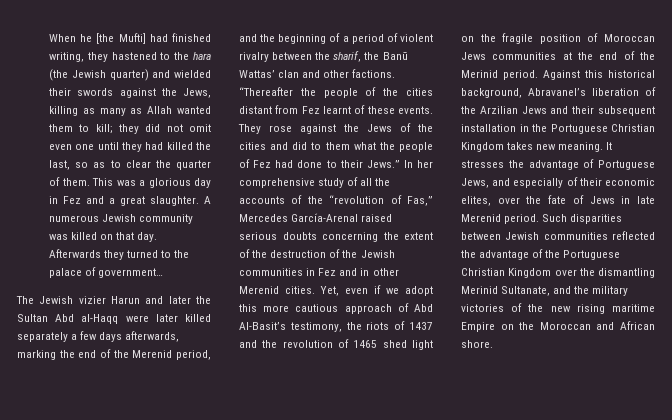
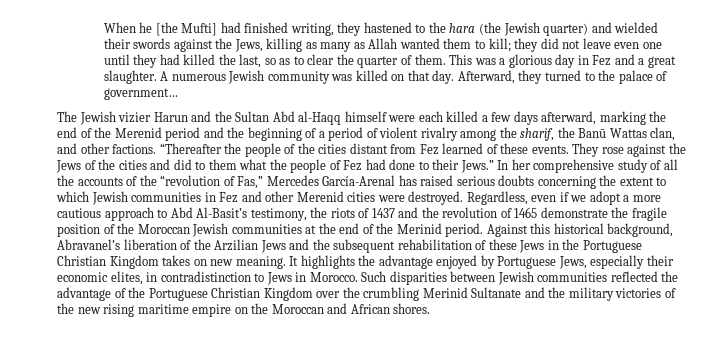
[189,124,211,132] omit -> [582,38,611,49] leave
[49,249,102,258] Afterwards -> [457,70,515,84] Afterward,
[168,296,191,304] later -> (212, 116) none
[125,314,211,322] [17,332,68,342] were later killed separately -> [344,111,479,122] himself were each killed
[125,331,180,342] afterwards, -> [541,111,597,125] afterward,
[176,350,212,360] period, -> [165,127,201,141] period
[272,52,313,60] between -> [460,129,497,141] among
[239,70,300,78] Wattas’ clan -> [609,127,676,141] Wattas clan,
[323,106,351,114] learnt -> [442,143,484,154] learned
(359, 217) none -> [398,175,417,186] has
[239,249,358,258] of the destruction of the -> [656,177,667,186] [56,191,89,202] to which
[360,268,370,276] in -> (262, 196) none
[285,286,339,296] cities. Yet, -> [347,191,528,205] cities were destroyed. Regardless,
[239,304,257,312] this -> [623,195,630,202] a
[397,303,409,312] of -> [157,209,168,218] to
[382,340,433,350] [461,36,474,42] shed light on -> [540,207,608,218] demonstrate
[604,34,655,42] [461,52,486,60] Moroccan Jews -> [117,223,229,237] the Moroccan Jewish
[572,106,655,116] [461,124,516,132] their subsequent installation -> [312,239,545,253] the subsequent rehabilitation of these Jews
(534, 146) none -> [193,259,207,266] on
[461,159,655,170] [461,177,655,188] [461,195,655,206] [461,214,540,224] stresses the advantage of Portuguese Jews, and especially of their economic elites, over the fate of Jews in late Merenid period. -> [300,255,674,269] [57,271,358,285] highlights the advantage enjoyed by Portuguese Jews, especially their economic elites, in contradistinction to Jews in Morocco.
[598,268,655,278] [461,286,551,296] dismantling Merinid Sultanate, -> [363,287,522,301] crumbling Merinid Sultanate
[461,322,495,332] Empire -> [192,304,232,317] empire
[461,340,493,348] shore. -> [393,303,431,314] shores.

